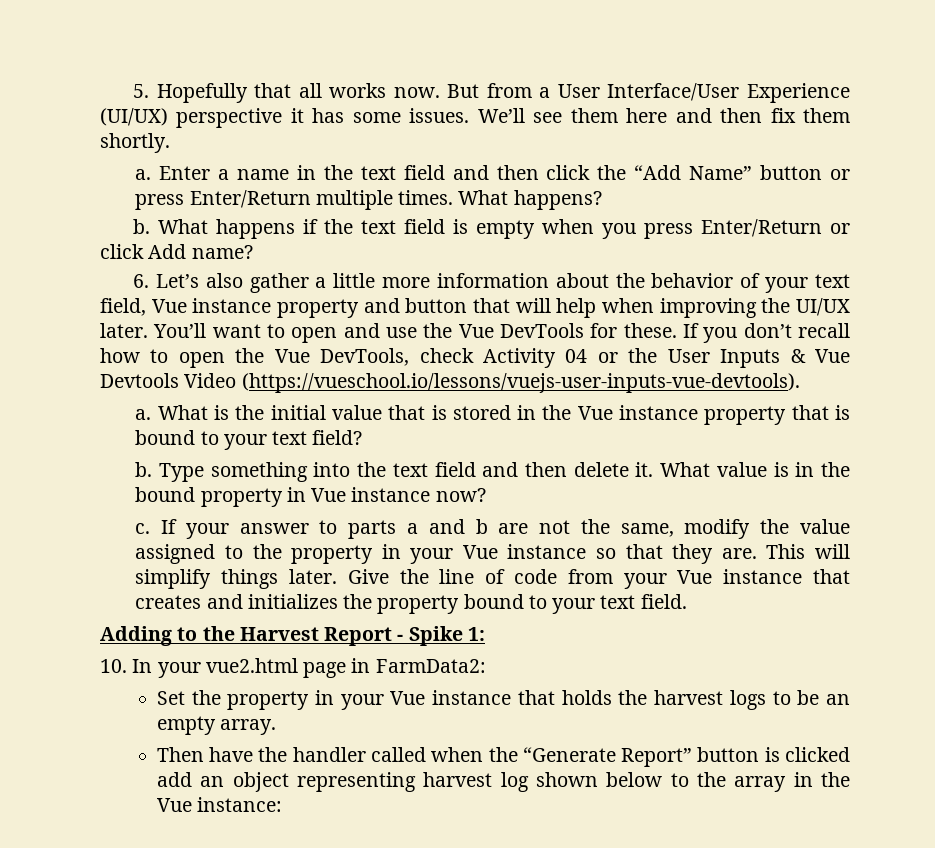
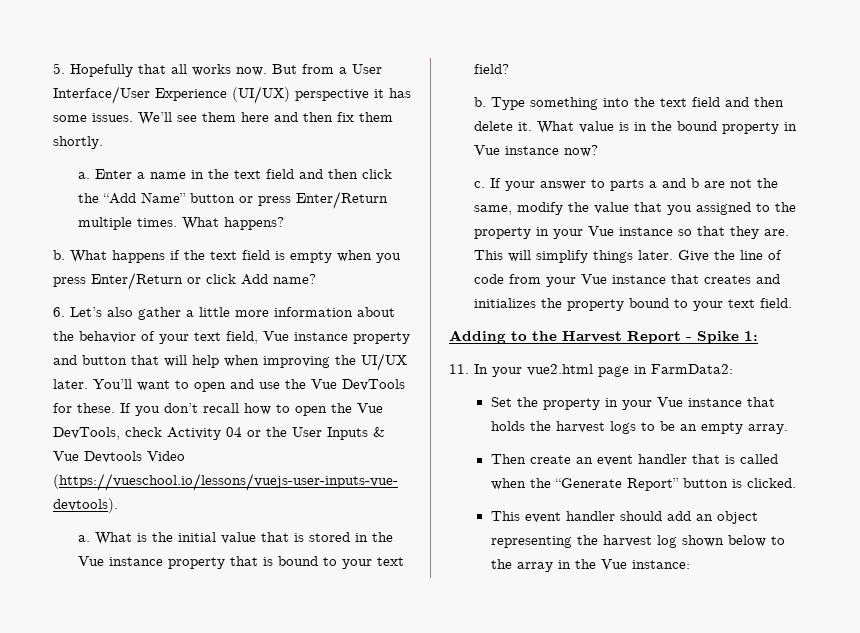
(850, 526) none -> [634,202,693,215] that you
[100,659,127,673] 10. -> [449,364,469,374] 11.
[209,747,366,762] have the handler -> [529,454,735,466] create an event handler that is
[785,747,851,762] clicked -> [746,478,796,488] [490,511,662,523] clicked. // This event handler should
(416, 782) none -> [576,535,598,545] the

